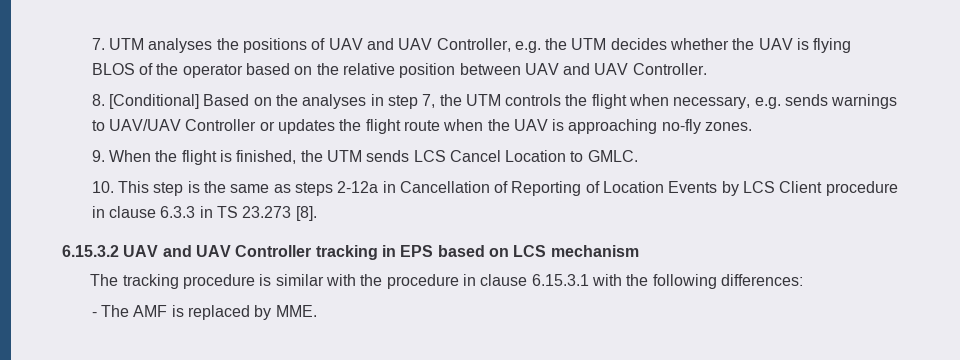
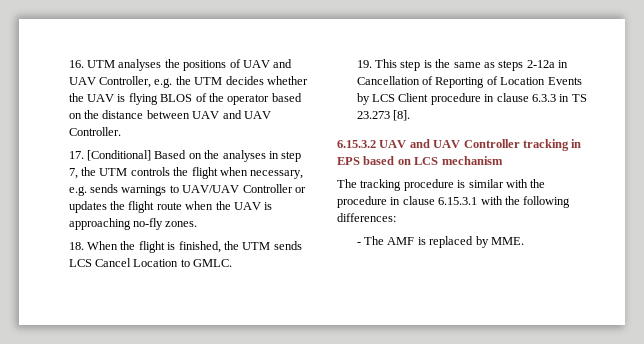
[91,38,105,50] 7. -> [68,60,84,68] 16.
[342,63,456,78] relative position -> [102,110,144,119] distance
[91,94,105,106] 8. -> [68,151,84,159] 17.
[91,150,105,162] 9. -> [68,242,84,250] 18.
[91,181,114,193] 10. -> [356,60,372,68] 19.

